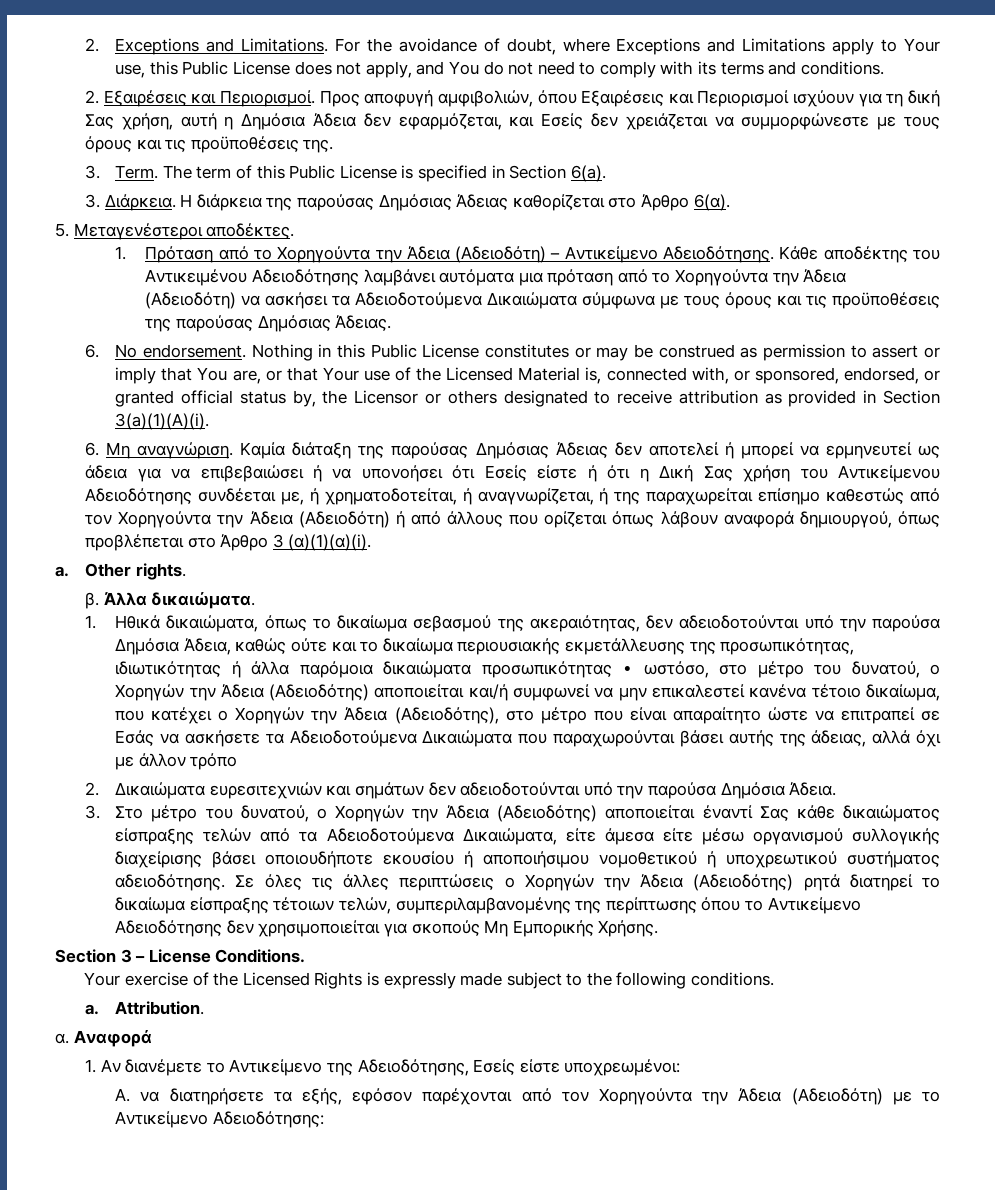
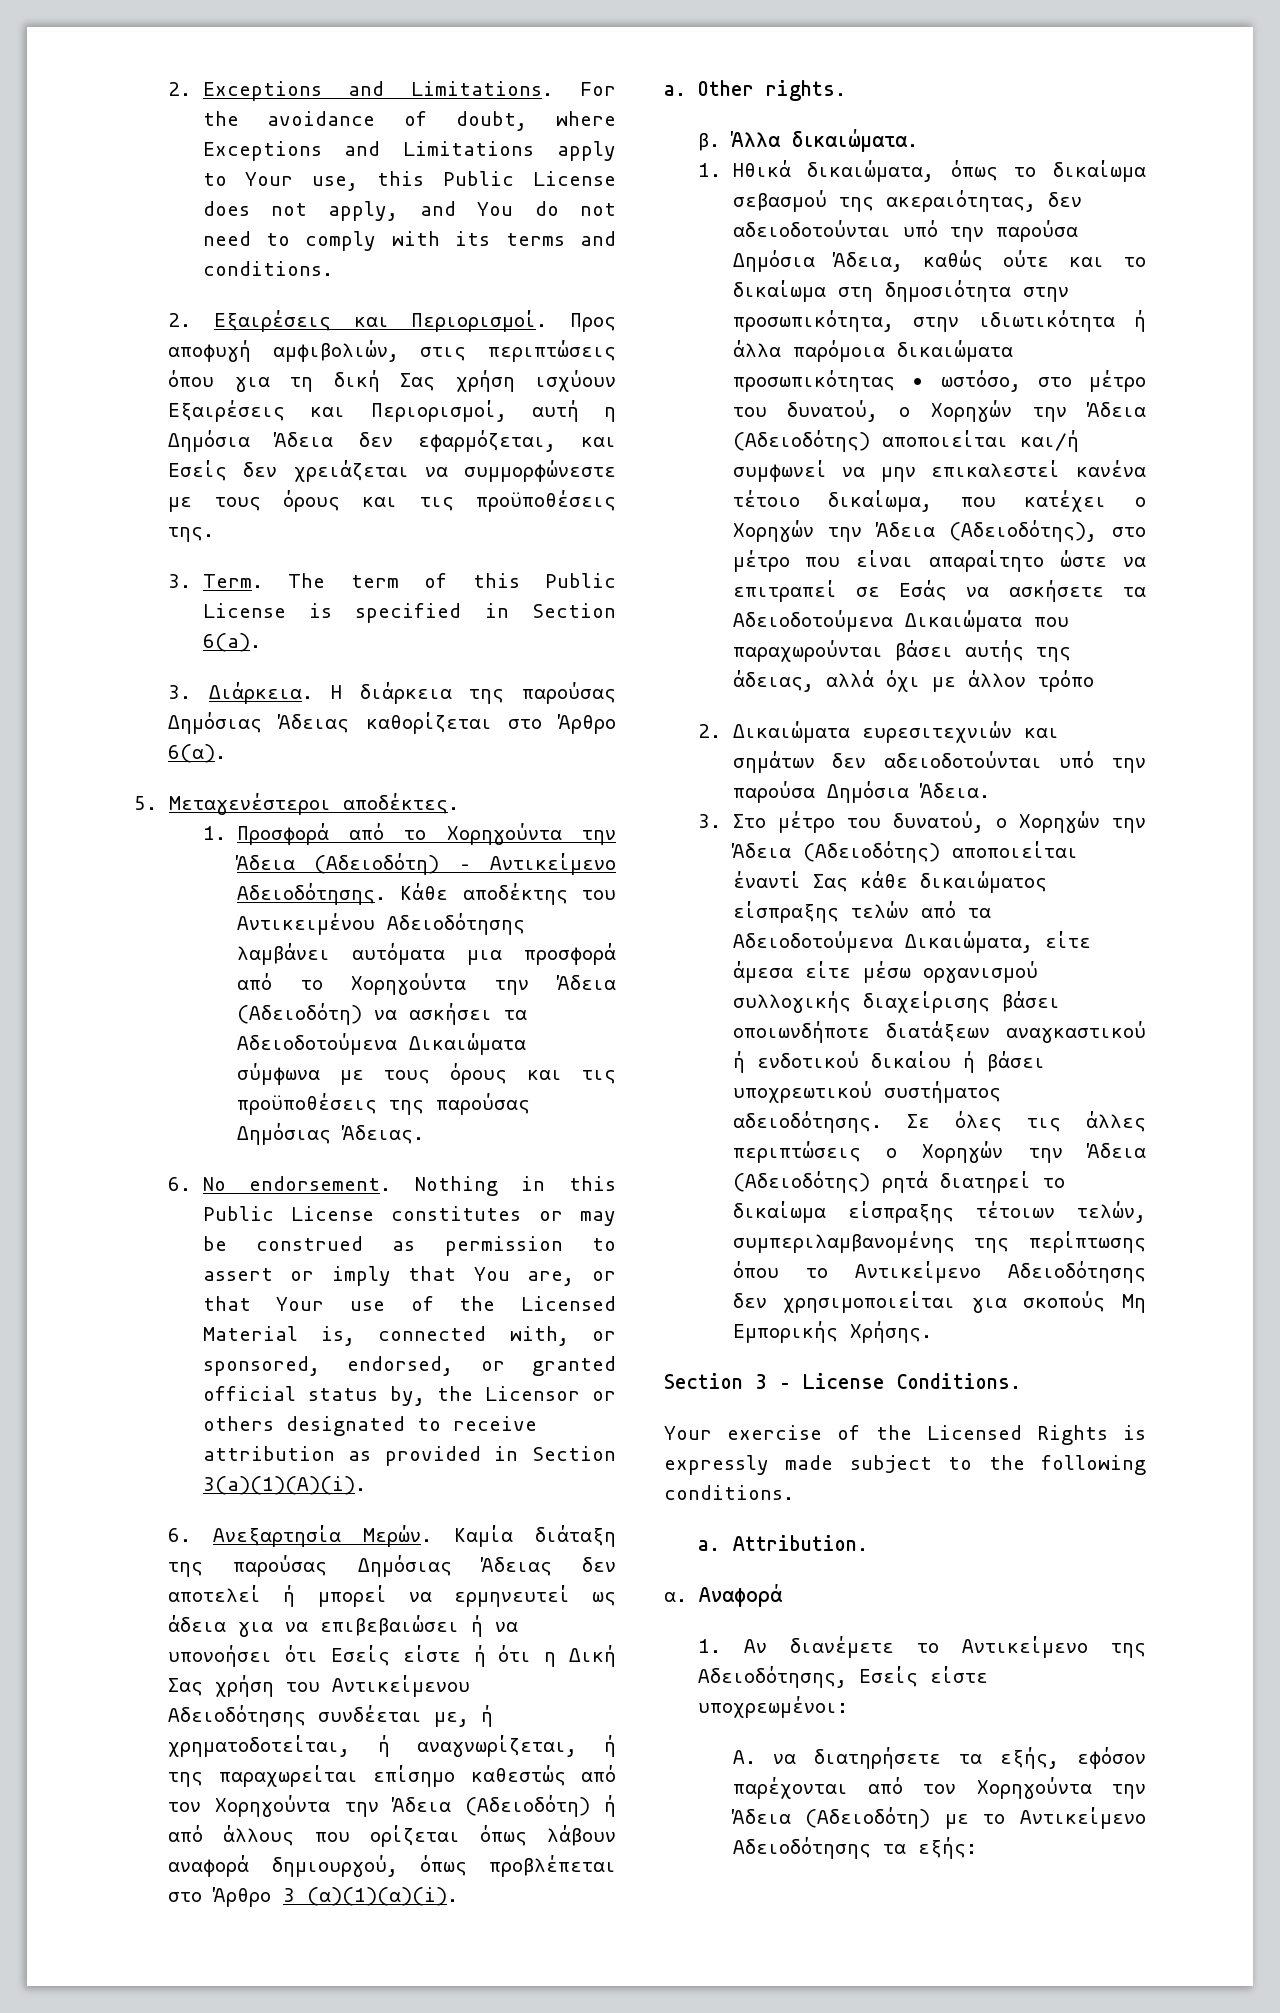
[537,90,940,107] [85,113,173,130] όπου Εξαιρέσεις και Περιορισμοί ισχύουν για τη δική Σας χρήση, -> [420,340,616,362] [168,370,616,393] [168,400,507,422] στις περιπτώσεις όπου για τη δική Σας χρήση ισχύουν Εξαιρέσεις και Περιορισμοί,
[145,246,214,263] Πρόταση -> [236,823,329,845] Προσφορά
[547,269,614,286] πρόταση -> [524,943,616,965] προσφορά
[106,442,234,459] Μη αναγνώριση. -> [213,1525,433,1547] Ανεξαρτησία Μερών.
[457,638,855,655] [115,661,222,678] περιουσιακής εκμετάλλευσης της προσωπικότητας, ιδιωτικότητας -> [837,280,1069,302] [732,310,1115,332] στη δημοσιότητα στην προσωπικότητα, στην ιδιωτικότητα
[265,851,717,868] οποιουδήποτε εκουσίου ή αποποιήσιμου νομοθετικού ή -> [732,1021,1146,1043] [732,1051,1045,1073] οποιωνδήποτε διατάξεων αναγκαστικού ή ενδοτικού δικαίου ή βάσει
[212,1111,324,1128] Αδειοδότησης: -> [732,1837,977,1859] Αδειοδότησης τα εξής:

